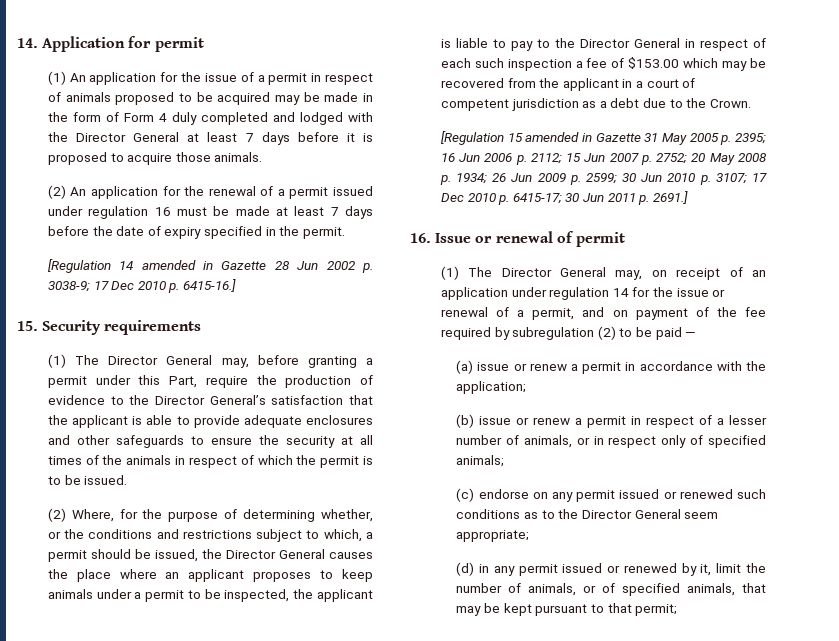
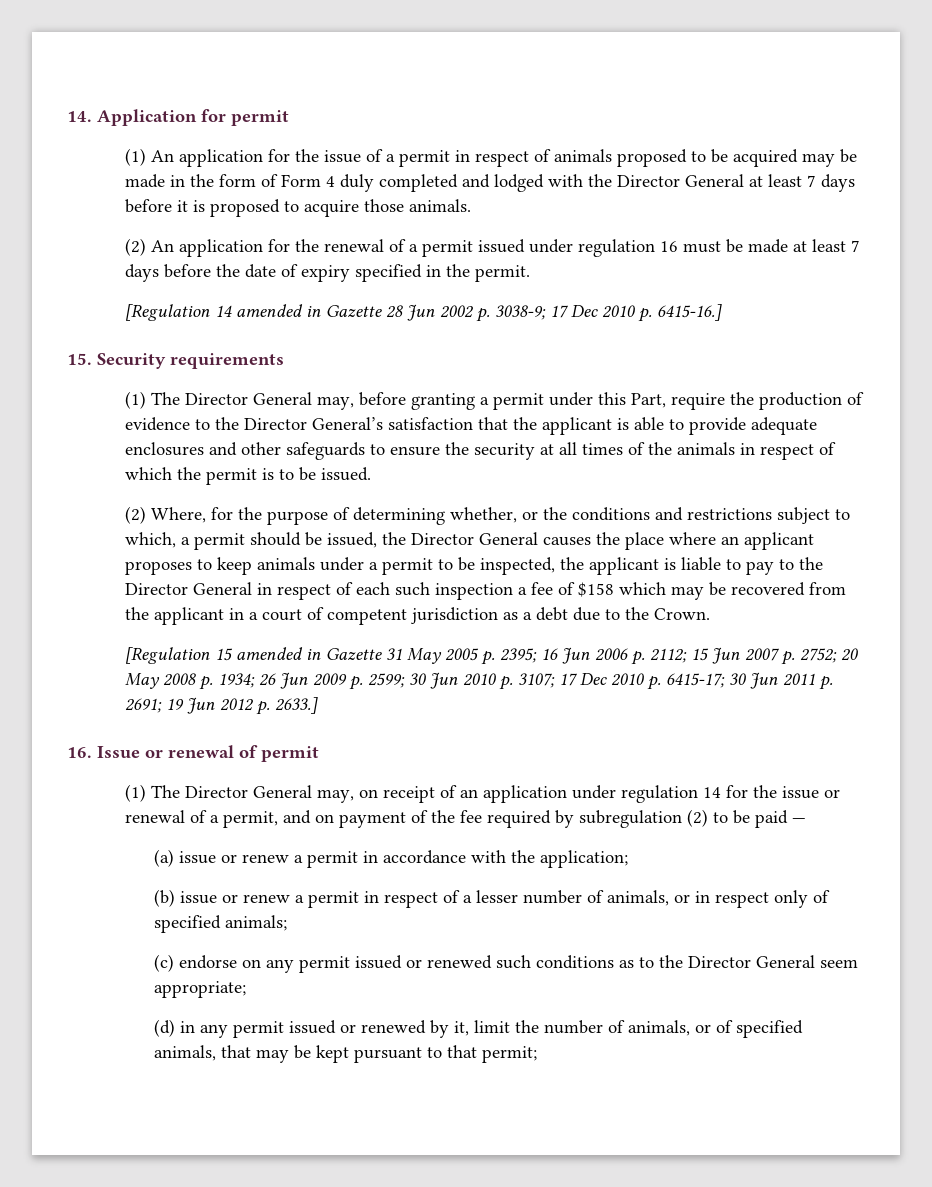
[628,57,680,69] $153.00 -> [577,582,614,597] $158
[653,191,689,204] 2691.] -> [124,697,318,715] 2691; 19 Jun 2012 p. 2633.]

